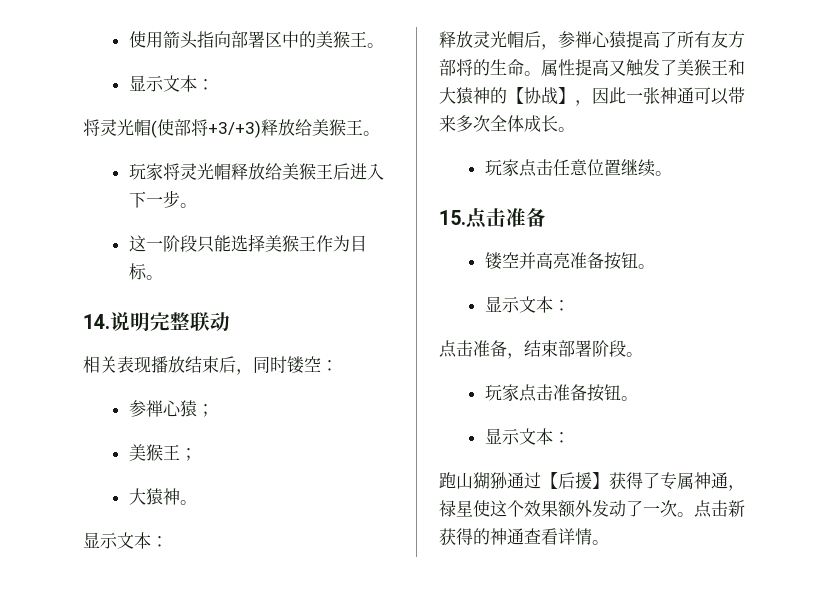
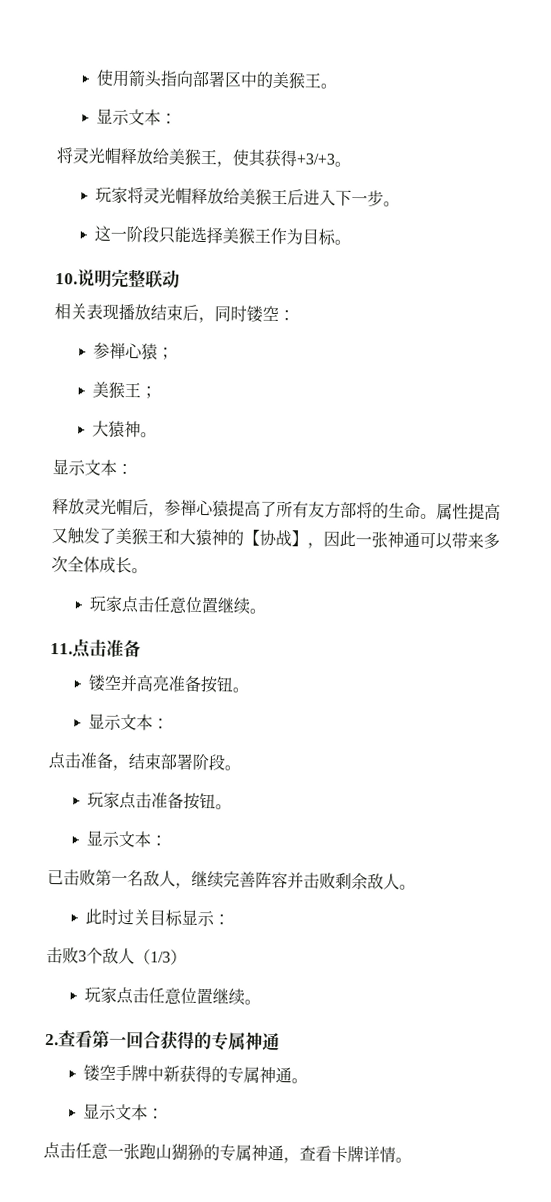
[151,119,363,138] (使部将+3/+3)释放给美猴王 -> [120,147,335,168] 释放给美猴王，使其获得+3/+3
[83,314,110,329] 14. -> [55,273,78,285] 10.
[439,210,466,225] 15. -> [50,643,73,655] 11.
[439,472,745,491] [439,500,745,518] [439,528,558,545] 跑山猢狲通过【后援】获得了专属神通，禄星使这个效果额外发动了一次。点击新获得的神通查看 -> [47,868,416,890] [84,908,230,927] [46,946,187,965] [83,986,261,1006] [45,1029,280,1052] [82,1064,308,1084] [82,1103,164,1121] [43,1141,364,1164] 已击败第一名敌人，继续完善阵容并击败剩余敌人。 // 此时过关目标显示： // 击败3个敌人（1/3） // 玩家点击任意位置继续。 // 2.查看第一回合获得的专属神通 // 镂空手牌中新获得的专属神通。 // 显示文本： // 点击任意一张跑山猢狲的专属神通，查看卡牌

